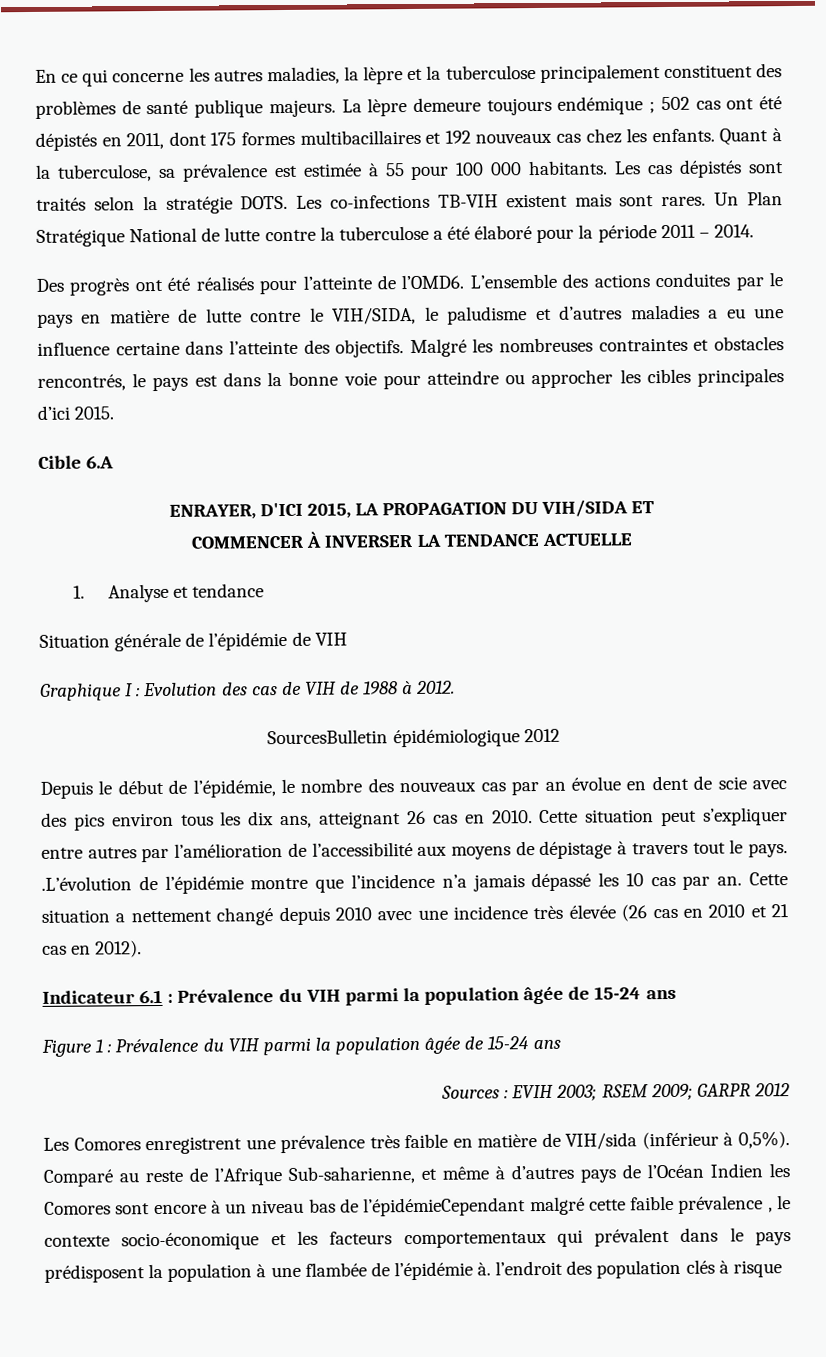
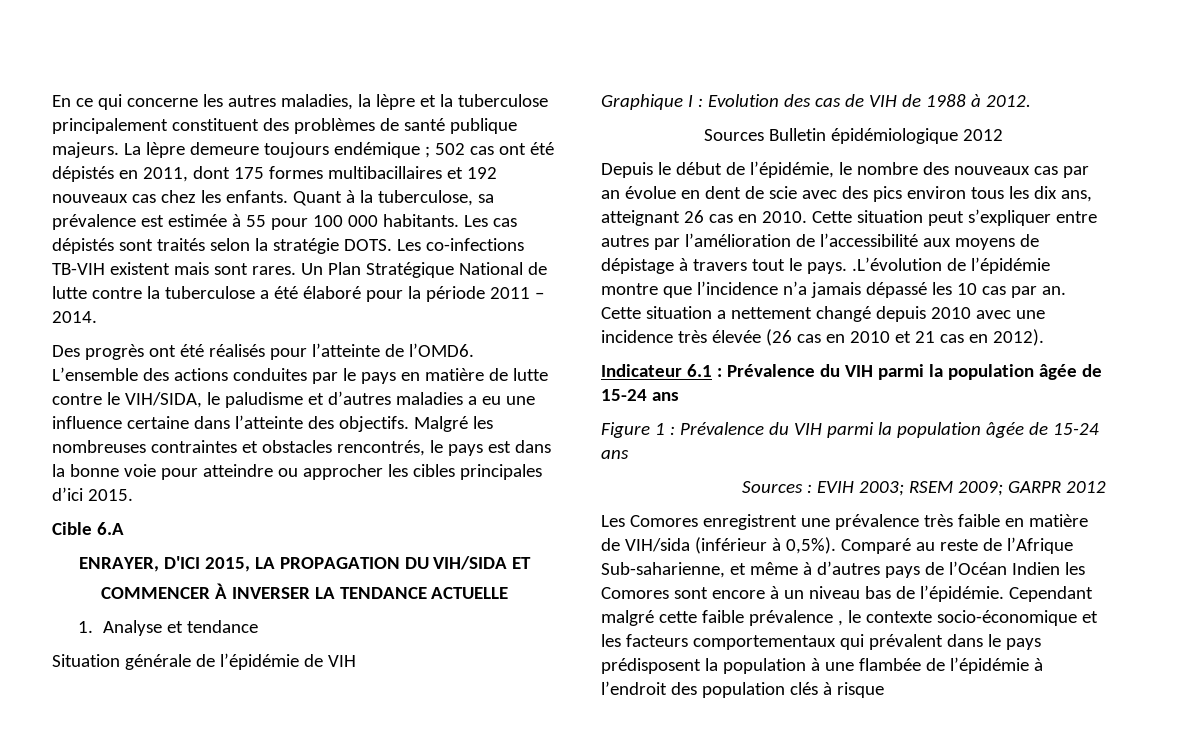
[267,729,389,745] SourcesBulletin -> [704,128,827,141] Sources Bulletin
[363,1197,527,1217] l’épidémieCependant -> [919,585,1093,602] l’épidémie. Cependant
[477,1262,492,1276] à. -> [1033,658,1043,671] à

